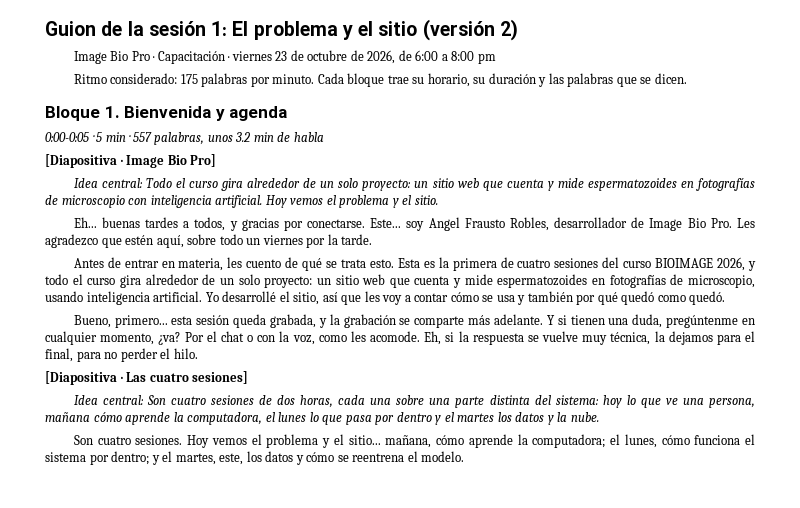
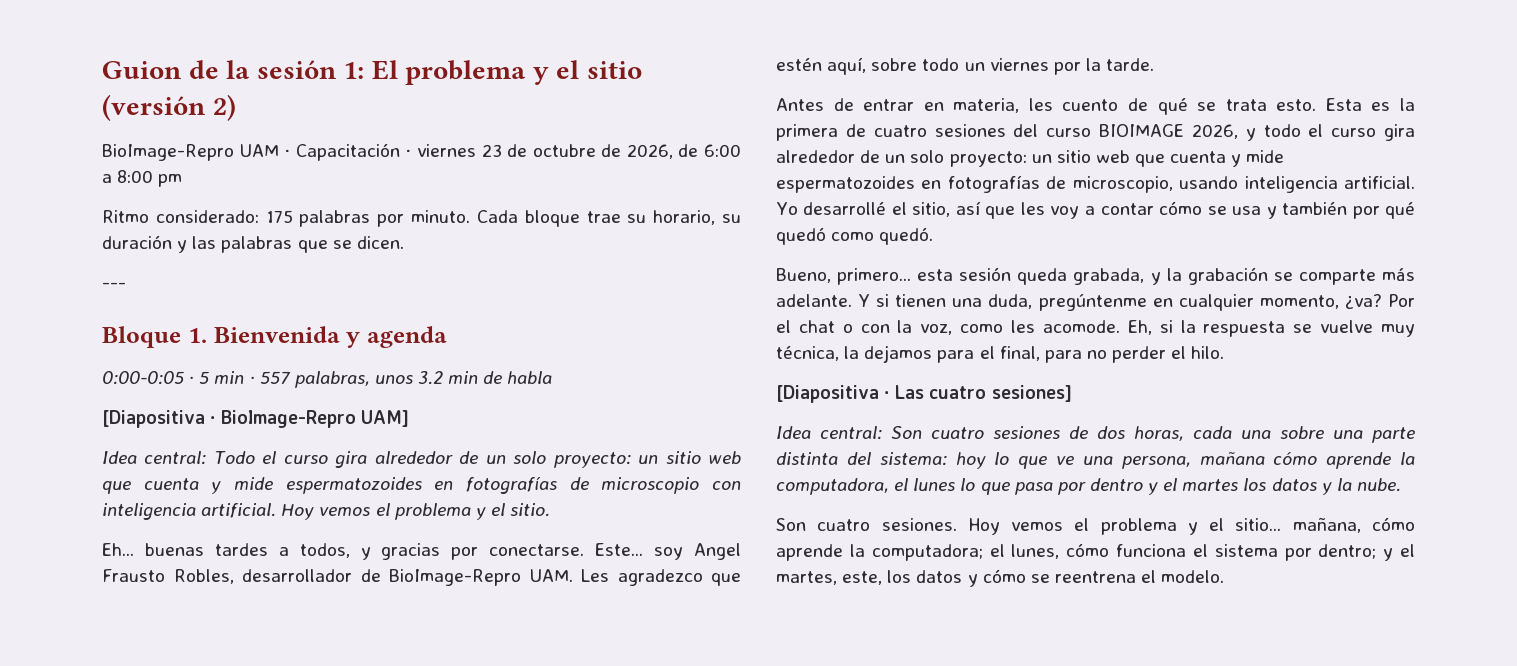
[73,51,150,64] Image Bio Pro -> [102,144,279,161] BioImage-Repro UAM
(687, 78) none -> [102,282,126,289] // ---
[126,154,217,168] Image Bio Pro] -> [221,410,410,428] BioImage-Repro UAM]
[649,218,732,231] Image Bio Pro. -> [389,569,573,586] BioImage-Repro UAM.

